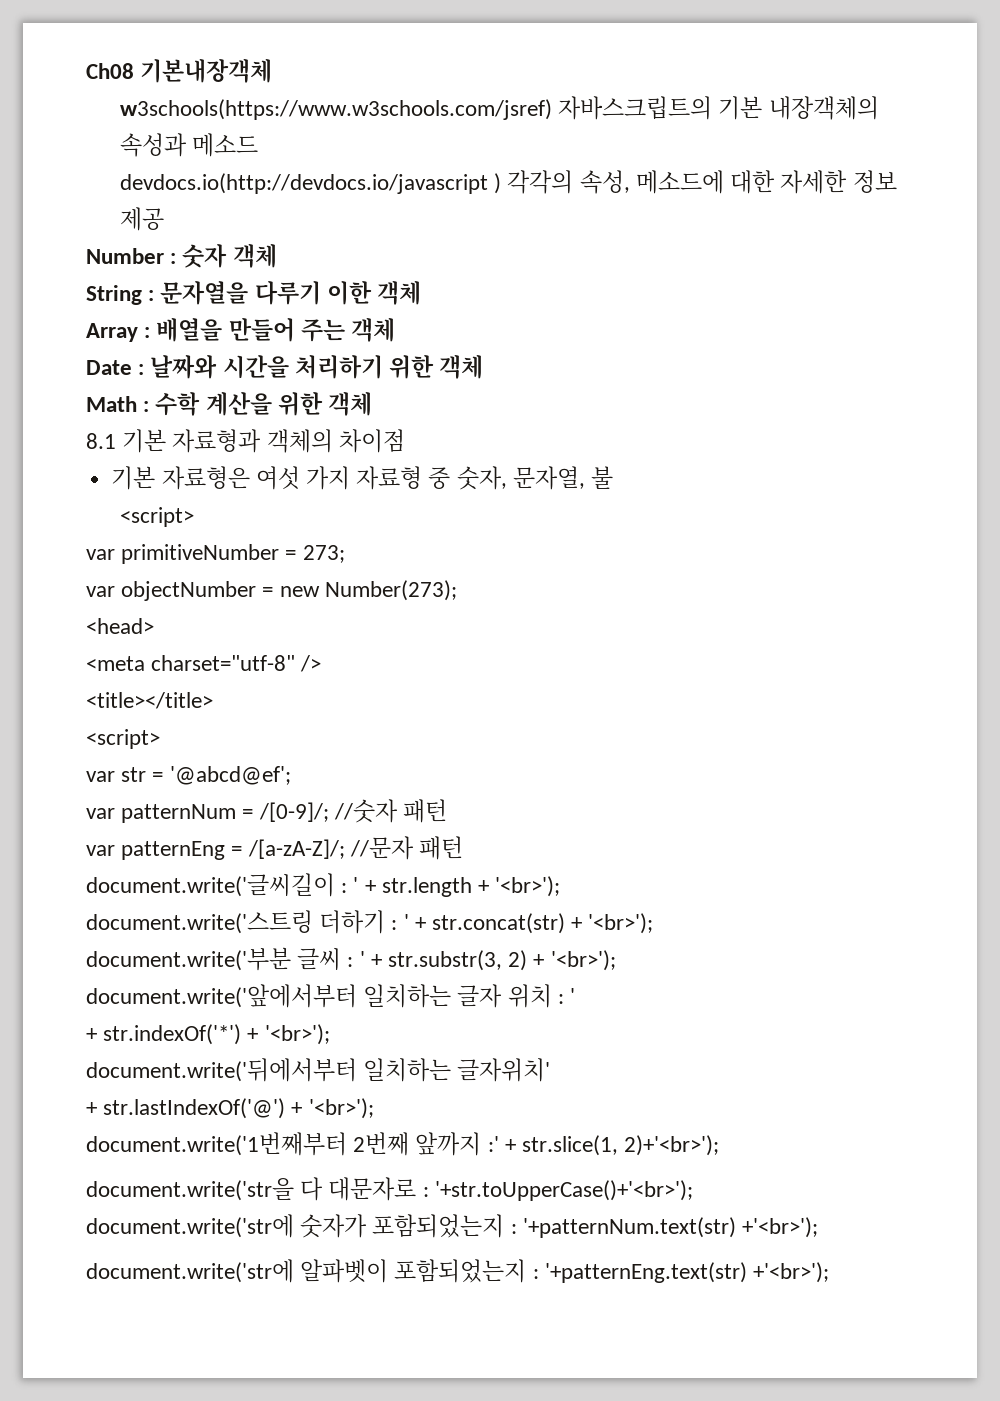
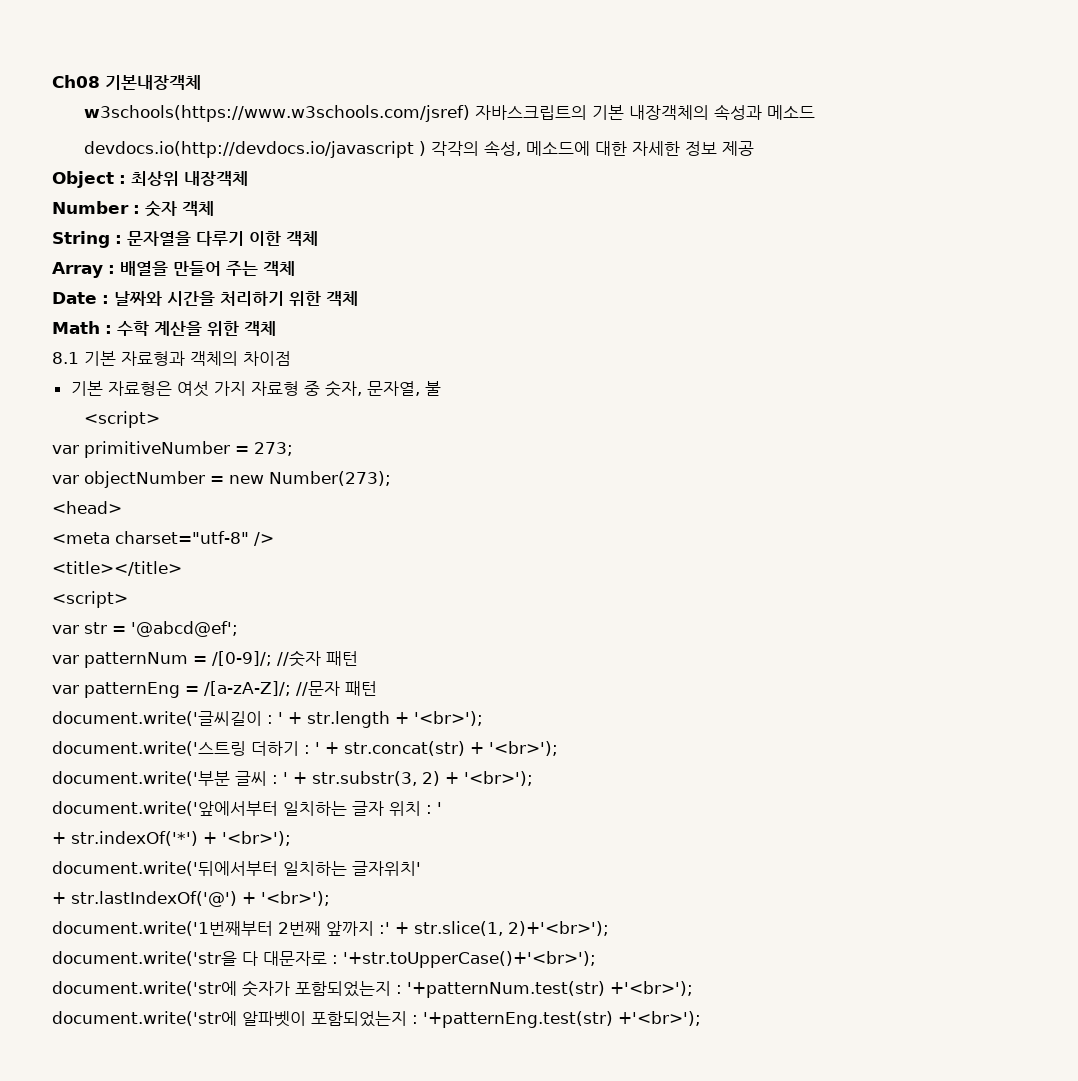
(165, 219) none -> [52,171,248,188] // Object : 최상위 내장객체
[522,1217,736,1238] '+patternNum.text(str) -> [407,981,605,998] '+patternNum.test(str)
[544,1262,747,1283] '+patternEng.text(str) -> [423,1011,613,1028] '+patternEng.test(str)

